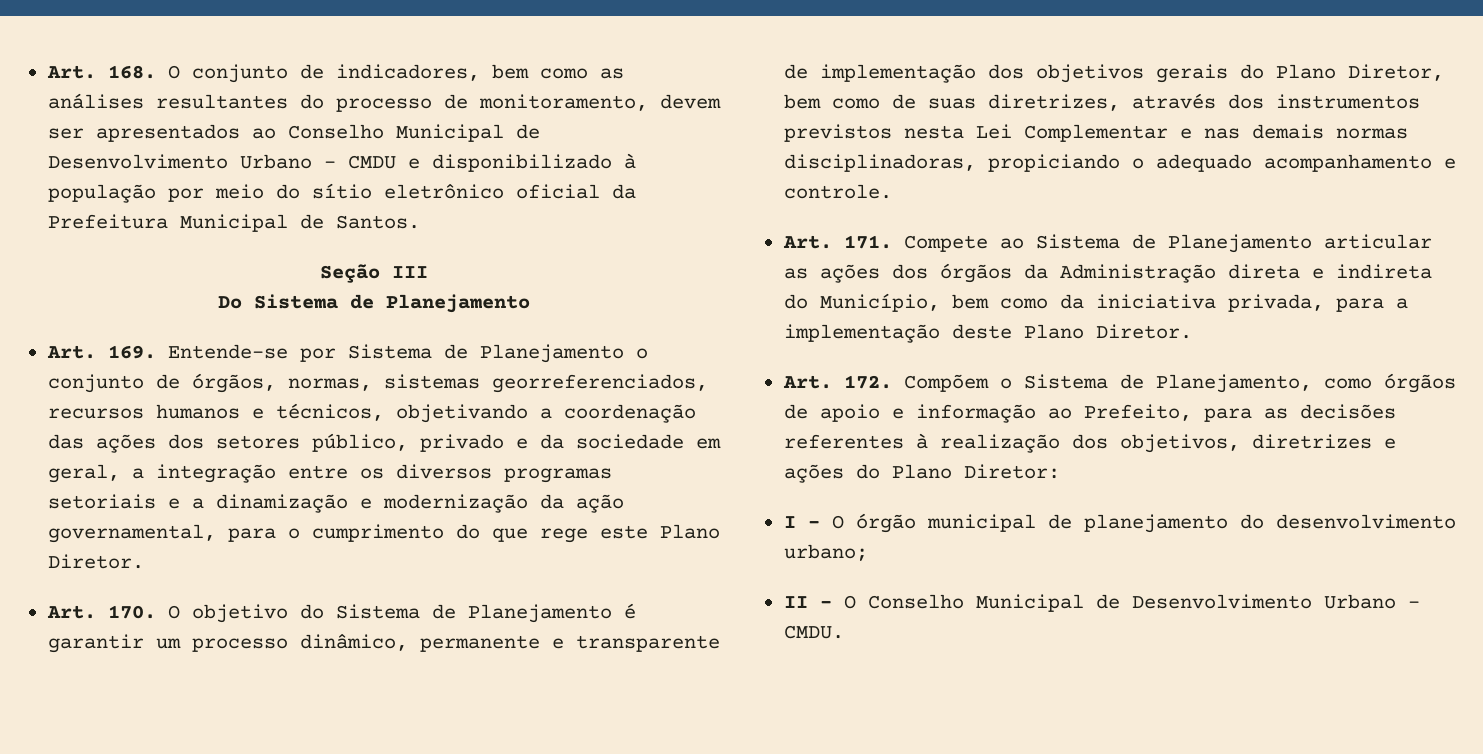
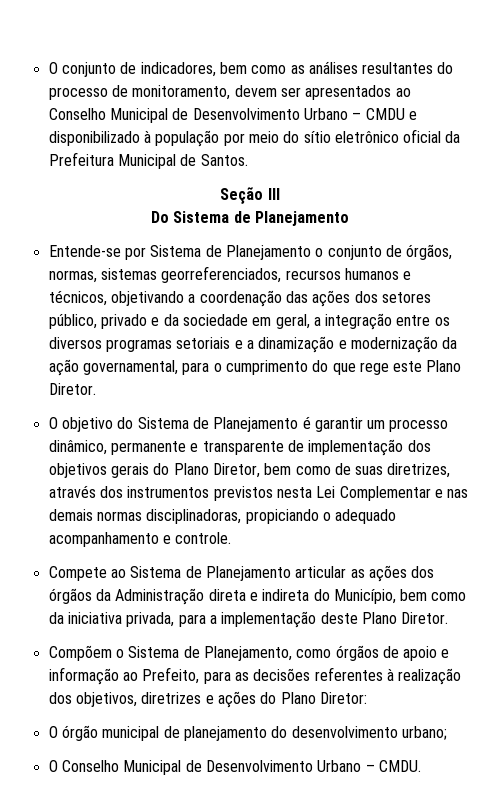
[46,65,156,79] Art. 168. -> (48, 68) none
[46,345,156,359] Art. 169. -> (349, 218) none
[46,605,156,619] Art. 170. -> (96, 389) none
[782,235,892,249] Art. 171. -> (232, 538) none
[782,375,892,389] Art. 172. -> (449, 618) none
[783,516,820,528] I – -> (367, 698) none
[783,596,832,608] II – -> (447, 733) none

